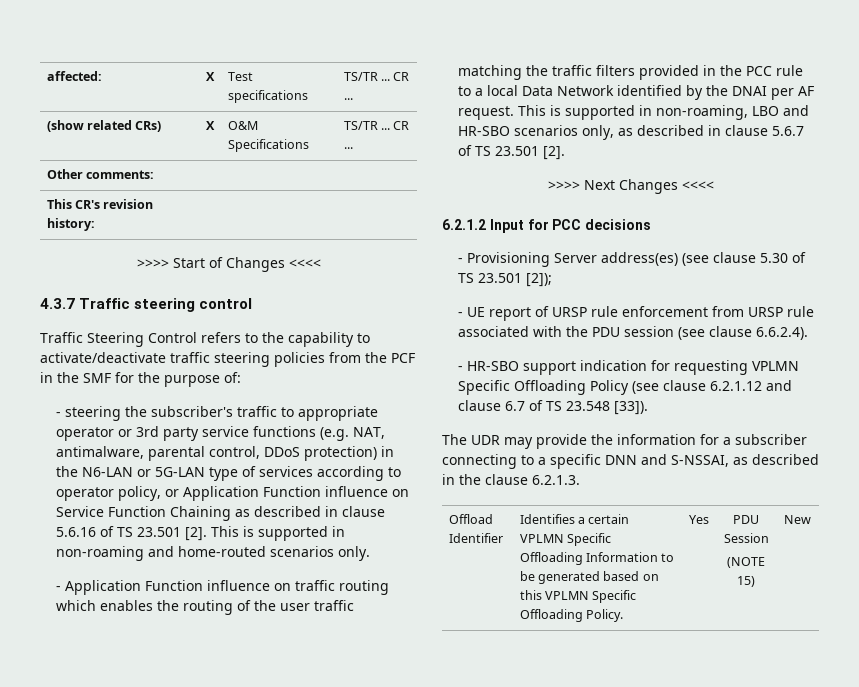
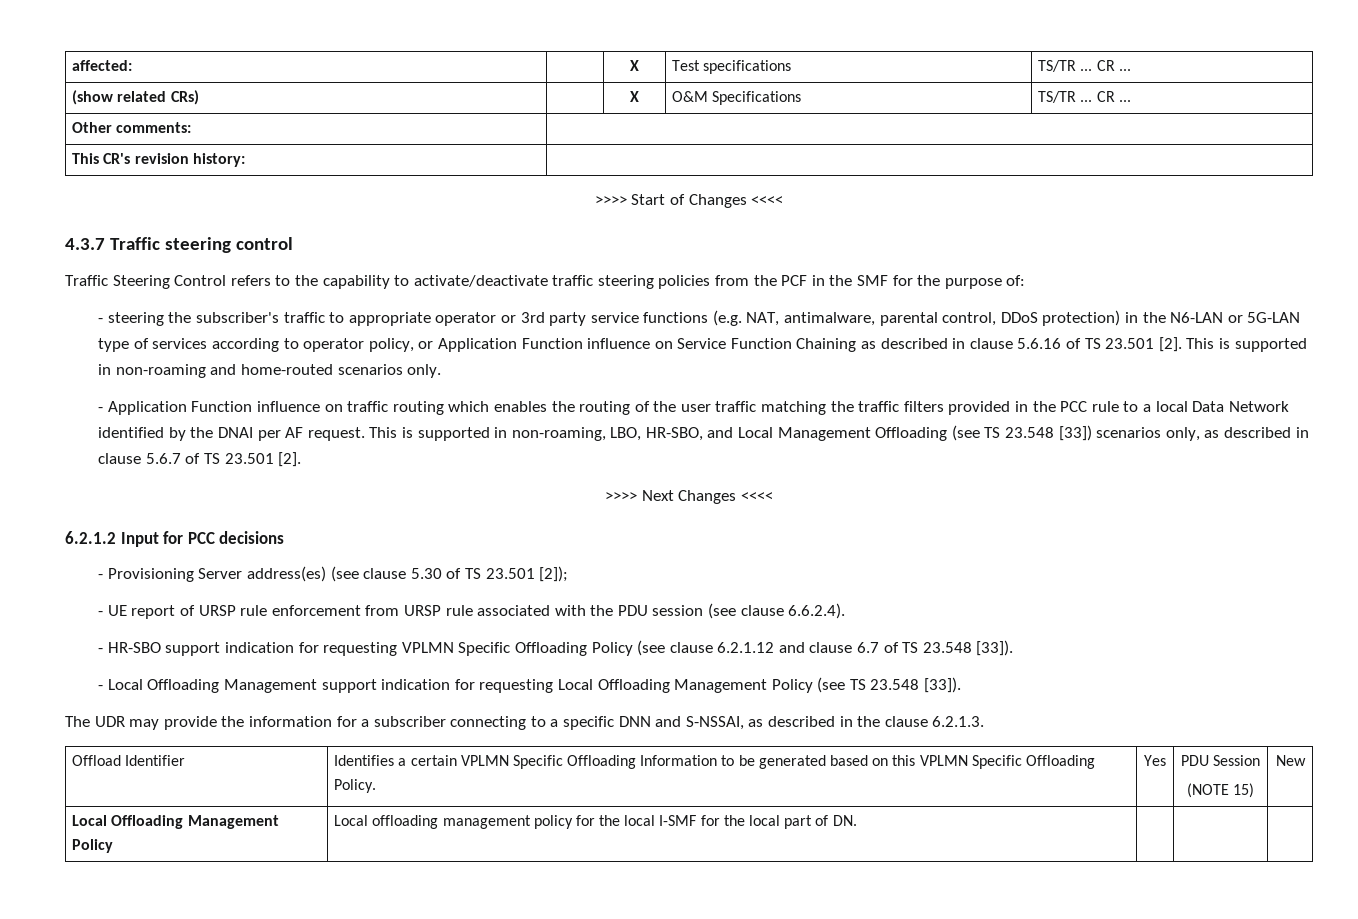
[751,105,809,116] [457,126,510,136] LBO and HR-SBO -> [610,425,1092,441] LBO, HR-SBO, and Local Management Offloading (see TS 23.548 [33])
(648, 408) none -> [98,677,962,693] // - Local Offloading Management support indication for requesting Local Offloading Management Policy (see TS 23.548 [33]).
(811, 519) none -> [72,815,279,829] [72,839,114,853] [334,815,857,829] // Local Offloading Management Policy | Local offloading management policy for the local I-SMF for the local part of DN. | | |

